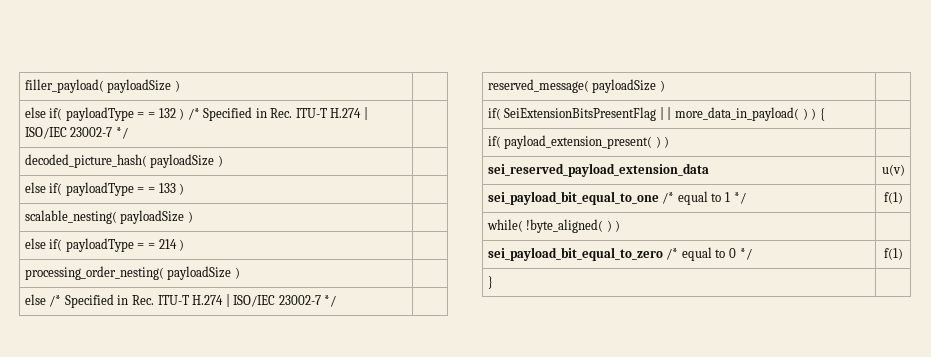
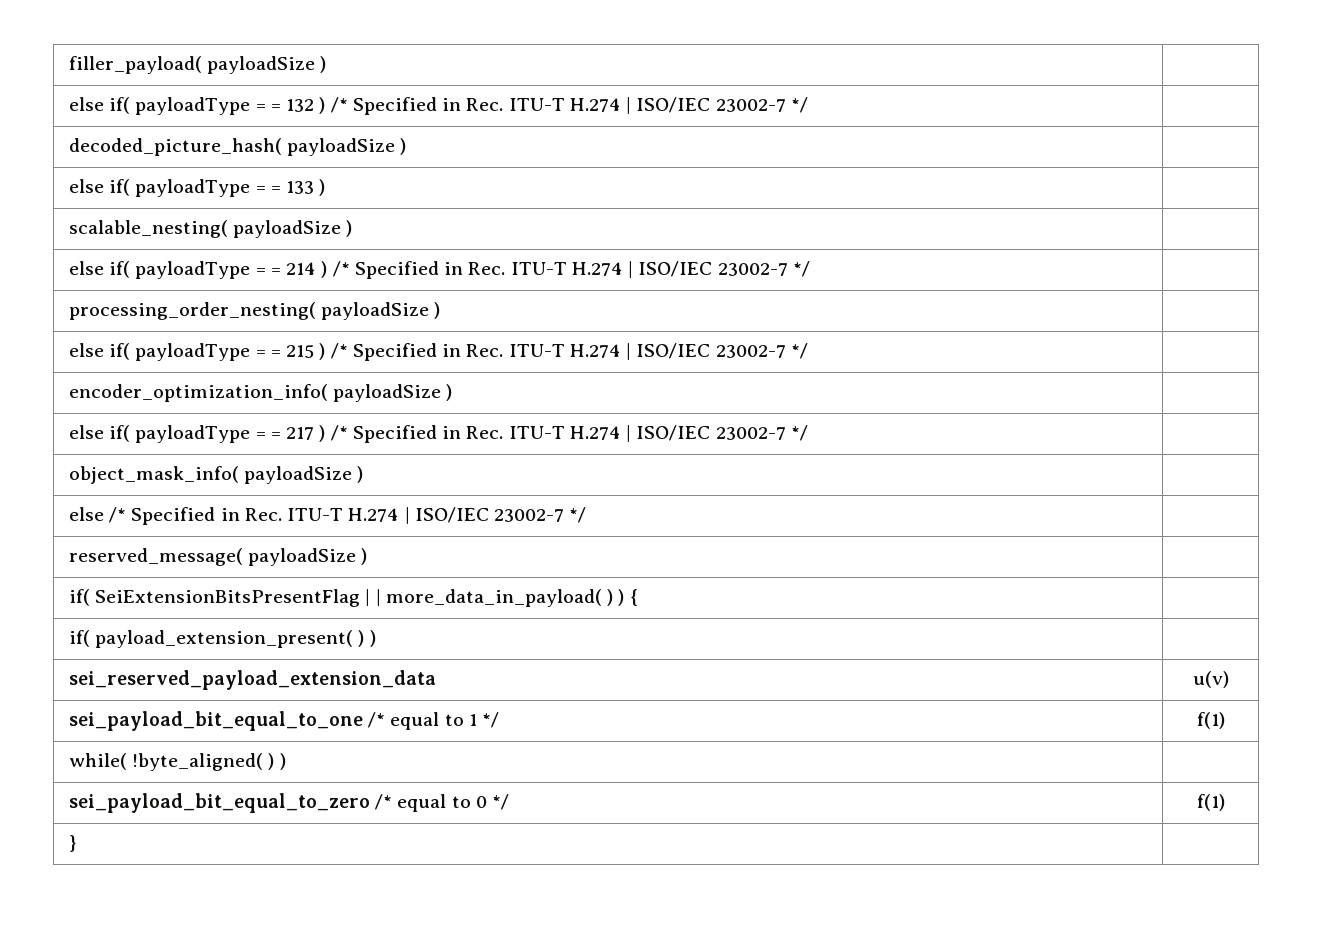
[24,266,164,280] | // processing_order_nesting( -> [332,261,811,279] [68,302,441,320] [68,343,809,361] [68,384,453,402] [68,425,809,443] [68,466,239,484] /* Specified in Rec. ITU-T H.274 | ISO/IEC 23002-7 */ | // processing_order_nesting( payloadSize ) | // else if( payloadType = = 215 ) /* Specified in Rec. ITU-T H.274 | ISO/IEC 23002-7 */ | // encoder_optimization_info( payloadSize ) | // else if( payloadType = = 217 ) /* Specified in Rec. ITU-T H.274 | ISO/IEC 23002-7 */ | // object_mask_info(

